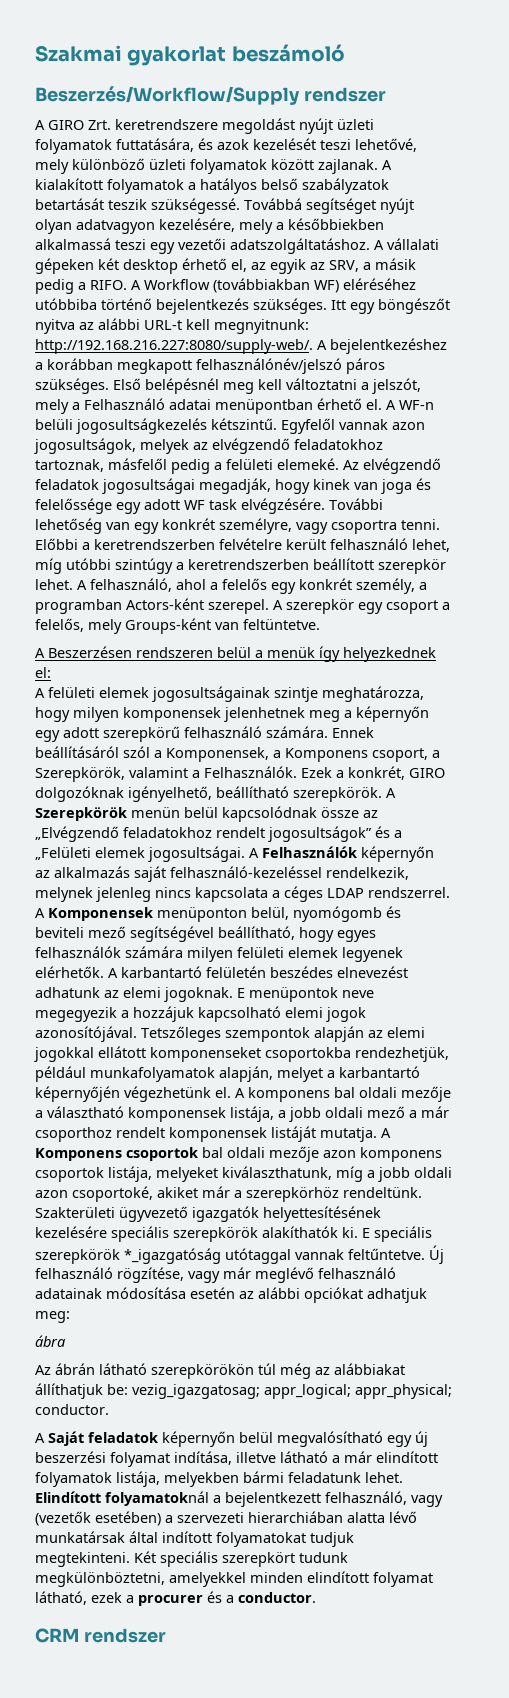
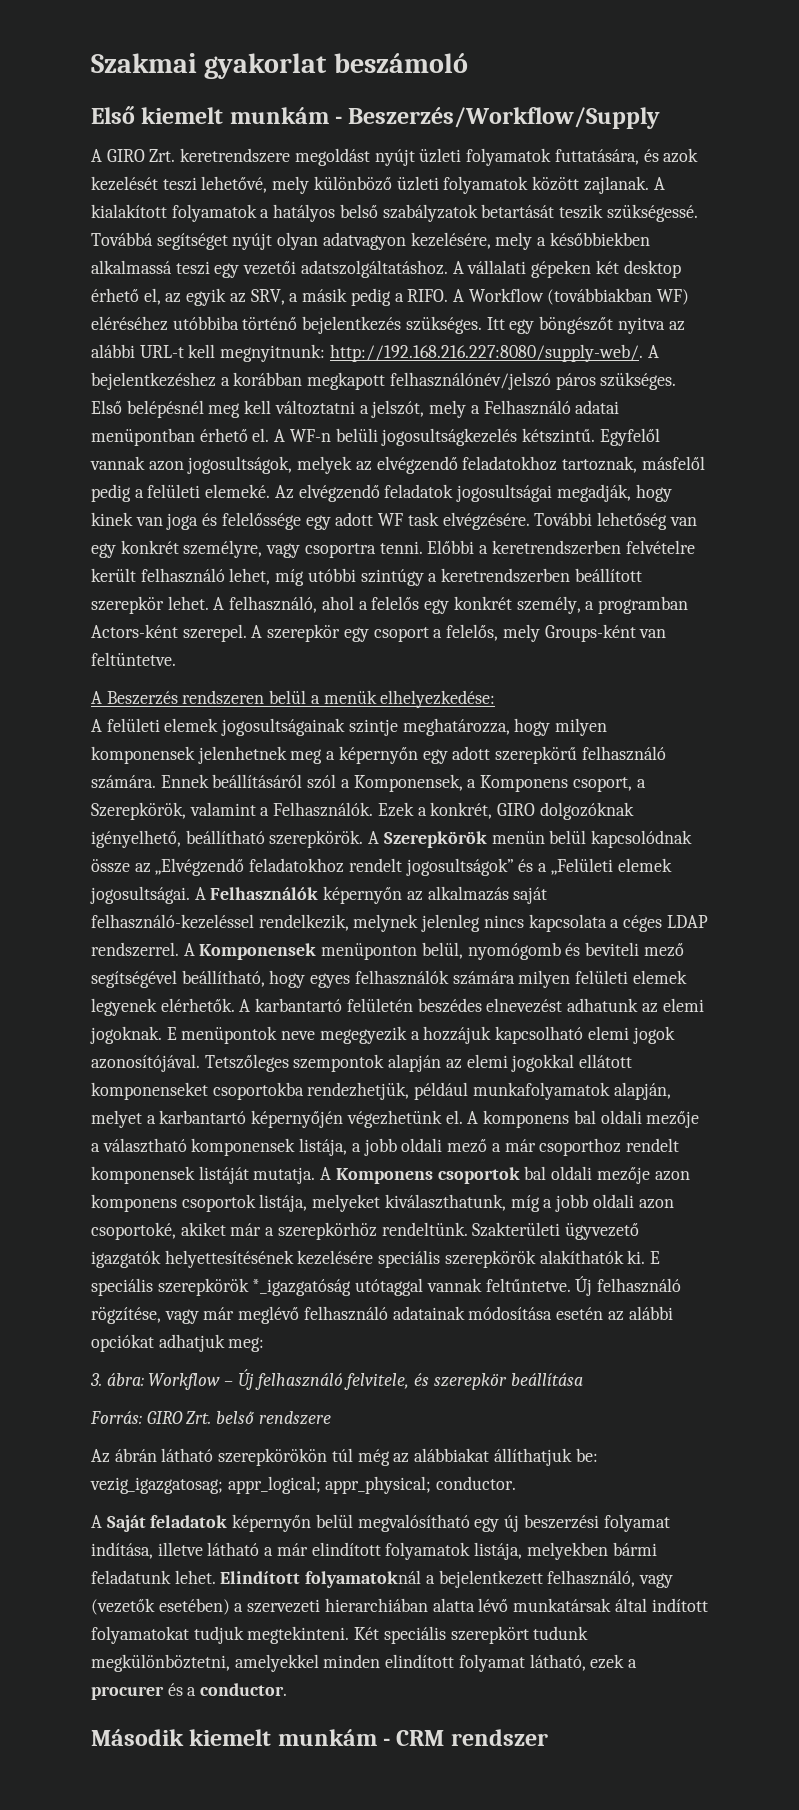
(345, 53) none -> [91,106,343,124] Első kiemelt munkám -
[303,87,386,102] rendszer -> (661, 118) none
[48,646,132,658] Beszerzésen -> [106,691,178,705] Beszerzés
[319,646,436,662] [35,667,51,678] így helyezkednek el: -> [380,690,496,708] elhelyezkedése:
[35,1335,65,1347] ábra -> [90,1369,583,1390] [90,1411,331,1425] 3. ábra: Workflow – Új felhasználó felvitele, és szerepkör beállítása // Forrás: GIRO Zrt. belső rendszere
(316, 1597) none -> [91,1729,391,1746] Második kiemelt munkám -

